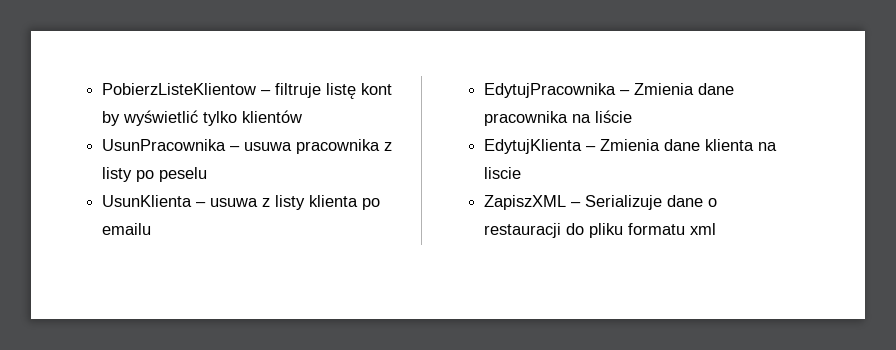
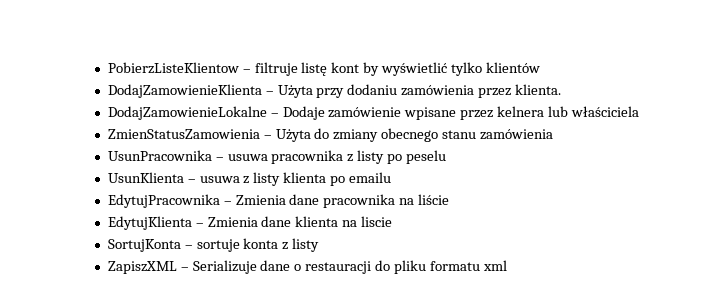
(303, 116) none -> [107,84,562,98] [107,106,640,120] [107,128,554,142] // DodajZamowienieKlienta – Użyta przy dodaniu zamówienia przez klienta. // DodajZamowienieLokalne – Dodaje zamówienie wpisane przez kelnera lub właściciela // ZmienStatusZamowienia – Użyta do zmiany obecnego stanu zamówienia
(522, 173) none -> [107,238,320,252] // SortujKonta – sortuje konta z listy

